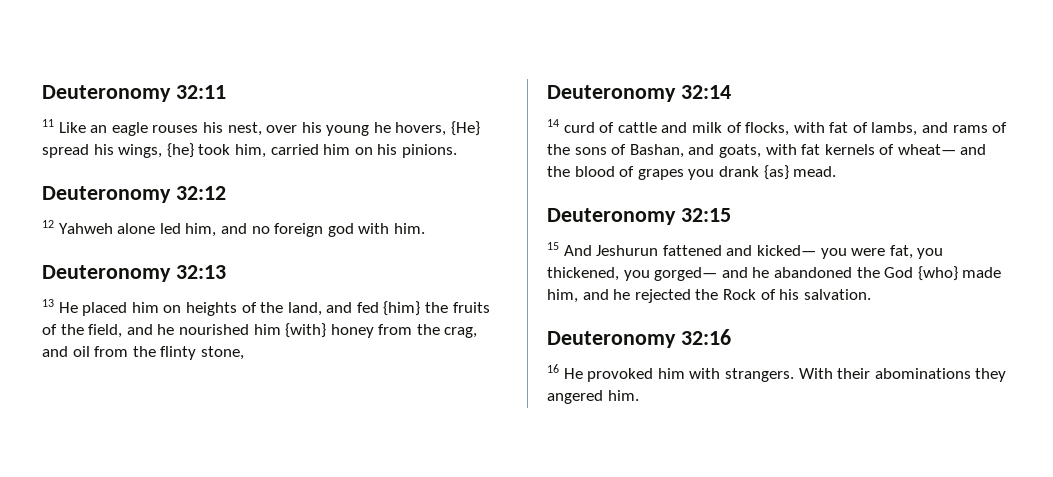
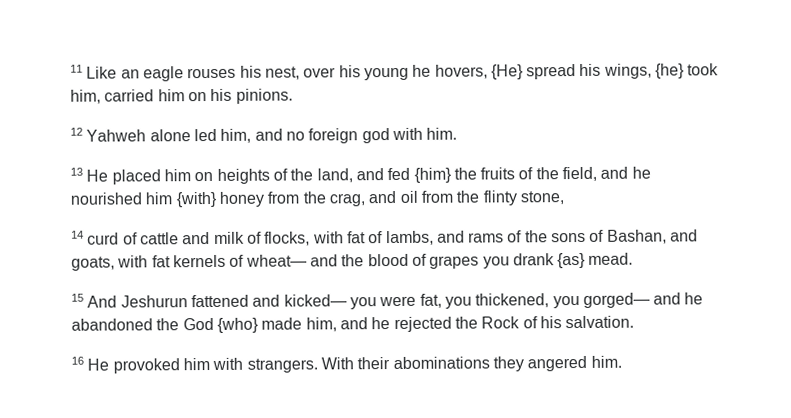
[42,85,226,102] Deuteronomy 32:11 // -> (70, 68) none
[42,186,226,203] // Deuteronomy 32:12 -> (293, 96) none
[42,265,226,282] // Deuteronomy 32:13 -> (458, 133) none
[547,85,731,102] // Deuteronomy 32:14 -> (564, 198) none
[547,208,731,225] // Deuteronomy 32:15 -> (634, 258) none
[547,329,731,348] // Deuteronomy 32:16 -> (635, 322) none

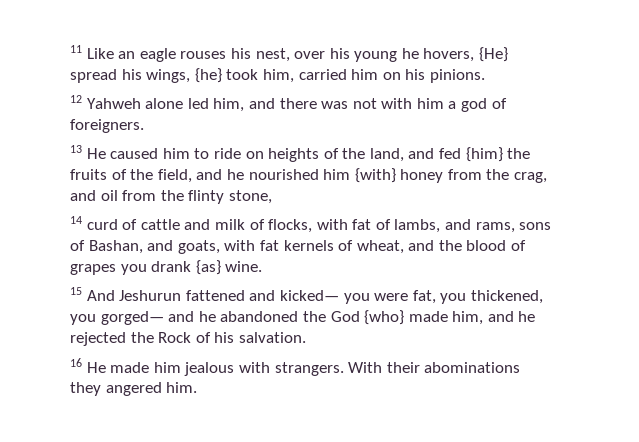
[285,127,458,144] [70,167,191,185] no foreign god with him. // 13 He placed him -> [279,98,507,112] [70,119,144,133] [70,145,241,159] there was not with him a god of foreigners. // 13 He caused him to ride
[468,230,548,243] rams of the -> [475,222,515,233] rams,
[245,254,307,267] wheat— -> [356,240,404,254] wheat,
[588,252,634,265] mead. -> [225,261,263,272] wine.
[112,358,210,374] provoked him -> [110,362,235,376] made him jealous

